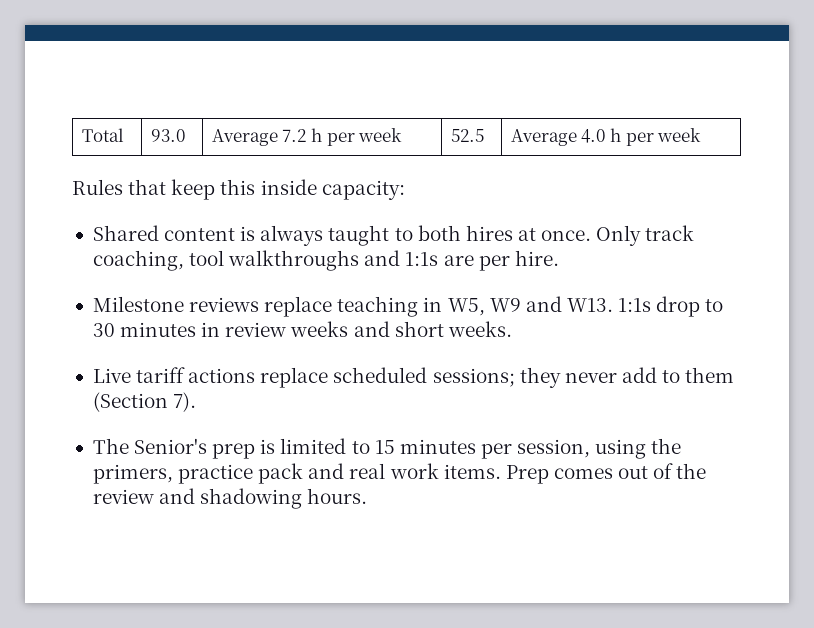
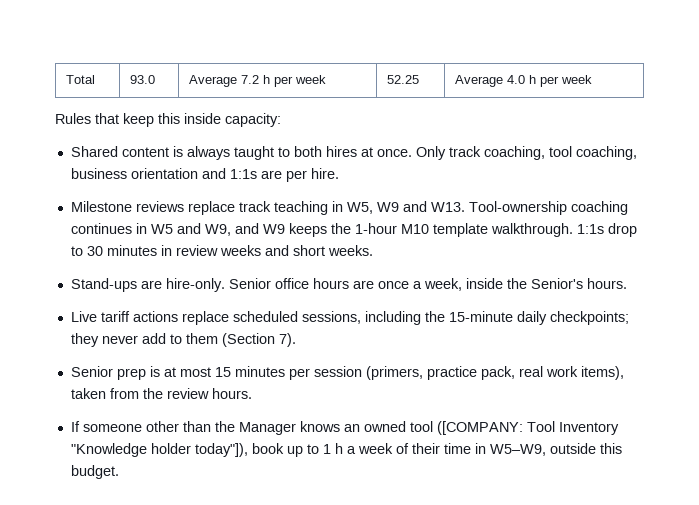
[450,129,484,142] 52.5 -> [387,75,420,84] 52.25
[228,250,360,271] walkthroughs -> [575,146,637,160] [70,168,198,179] coaching, business orientation
(333, 306) none -> [238,201,271,212] track
(613, 305) none -> [468,201,628,215] [70,223,573,237] Tool-ownership coaching continues in W5 and W9, and W9 keeps the 1-hour M10 template walkthrough.
(512, 329) none -> [70,278,627,292] // Stand-ups are hire-only. Senior office hours are once a week, inside the Senior's hours.
[432,368,515,387] sessions; -> [301,311,629,325] sessions, including the 15-minute daily checkpoints;
[92,438,682,459] [92,463,707,484] [92,488,368,509] The Senior's prep is limited to 15 minutes per session, using the primers, practice pack and real work items. Prep comes out of the review and shadowing hours. -> [70,366,624,380] [70,388,252,399] [70,421,619,435] [70,443,622,457] [70,465,119,479] Senior prep is at most 15 minutes per session (primers, practice pack, real work items), taken from the review hours. // If someone other than the Manager knows an owned tool ([COMPANY: Tool Inventory "Knowledge holder today"]), book up to 1 h a week of their time in W5–W9, outside this budget.

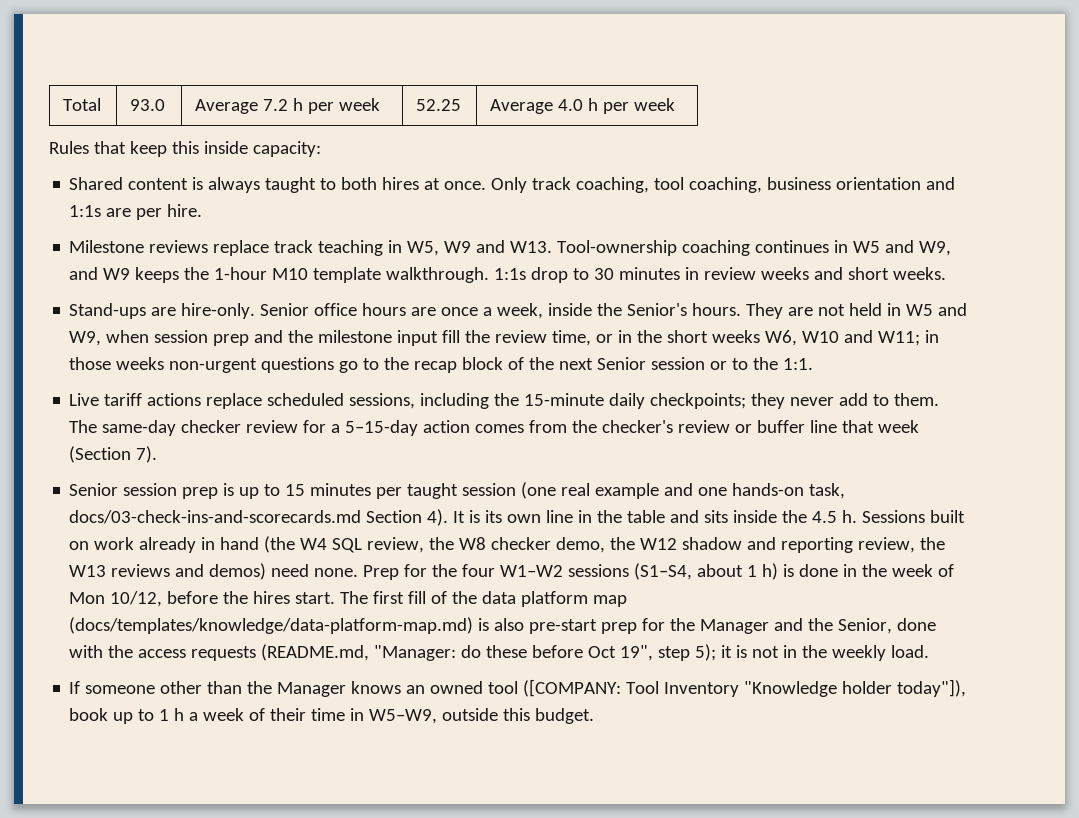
(627, 283) none -> [746,303,968,319] [69,330,940,346] [69,357,814,373] They are not held in W5 and W9, when session prep and the milestone input fill the review time, or in the short weeks W6, W10 and W11; in those weeks non-urgent questions go to the recap block of the next Senior session or to the 1:1.
[185,333,218,344] them -> [894,393,940,406] [69,420,920,436] them. The same-day checker review for a 5–15-day action comes from the checker's review or buffer line that week
(113, 371) none -> [123,483,178,496] session
[163,367,211,377] at most -> [239,484,281,499] up to
[313,366,624,380] [70,388,252,399] session (primers, practice pack, real work items), taken from the review hours. -> [407,482,846,499] [69,509,966,526] [69,536,946,553] [69,563,955,580] [69,591,628,607] [69,617,937,634] [69,644,930,661] taught session (one real example and one hands-on task, docs/03-check-ins-and-scorecards.md Section 4). It is its own line in the table and sits inside the 4.5 h. Sessions built on work already in hand (the W4 SQL review, the W8 checker demo, the W12 shadow and reporting review, the W13 reviews and demos) need none. Prep for the four W1–W2 sessions (S1–S4, about 1 h) is done in the week of Mon 10/12, before the hires start. The first fill of the data platform map (docs/templates/knowledge/data-platform-map.md) is also pre-start prep for the Manager and the Senior, done with the access requests (README.md, "Manager: do these before Oct 19", step 5); it is not in the weekly load.

